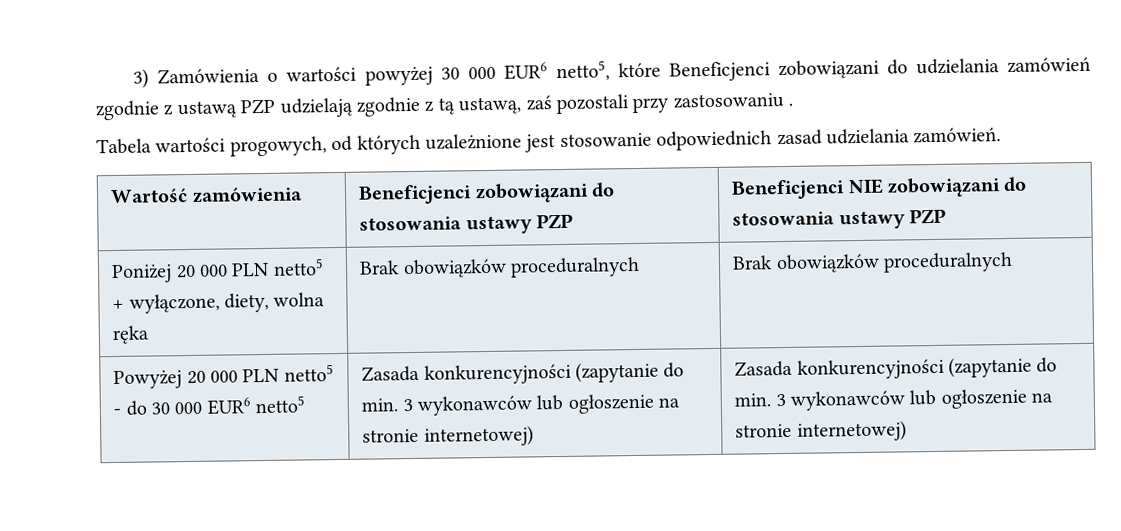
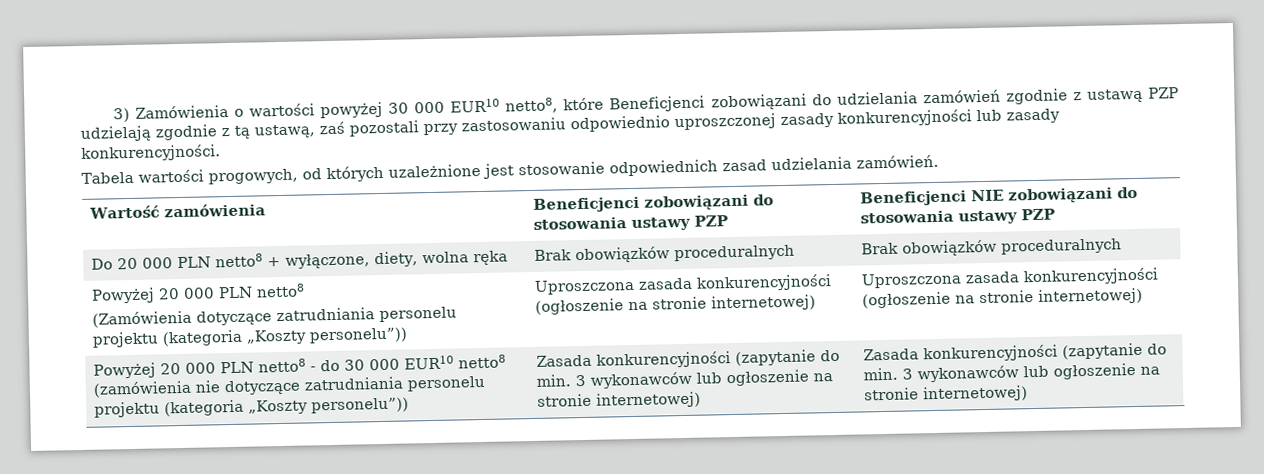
[503,60,610,82] EUR6 netto5, -> [450,97,559,114] EUR10 netto8,
[788,102,794,106] . -> [570,108,1060,133] [81,144,221,162] odpowiednio uproszczonej zasady konkurencyjności lub zasady konkurencyjności.
[111,258,324,284] Poniżej 20 000 PLN netto5 -> [91,253,264,270] Do 20 000 PLN netto8
[283,364,334,382] [113,395,306,416] netto5 - do 30 000 EUR6 netto5 -> [256,283,306,298] [92,306,458,328] [92,327,409,348] [534,274,833,295] [535,294,817,315] [861,267,1160,289] [862,287,1144,309] [93,354,507,379] [93,375,487,398] [94,397,410,418] netto8 // (Zamówienia dotyczące zatrudniania personelu projektu (kategoria „Koszty personelu”)) | Uproszczona zasada konkurencyjności (ogłoszenie na stronie internetowej) | Uproszczona zasada konkurencyjności (ogłoszenie na stronie internetowej) // Powyżej 20 000 PLN netto8 - do 30 000 EUR10 netto8 (zamówienia nie dotyczące zatrudniania personelu projektu (kategoria „Koszty personelu”))

